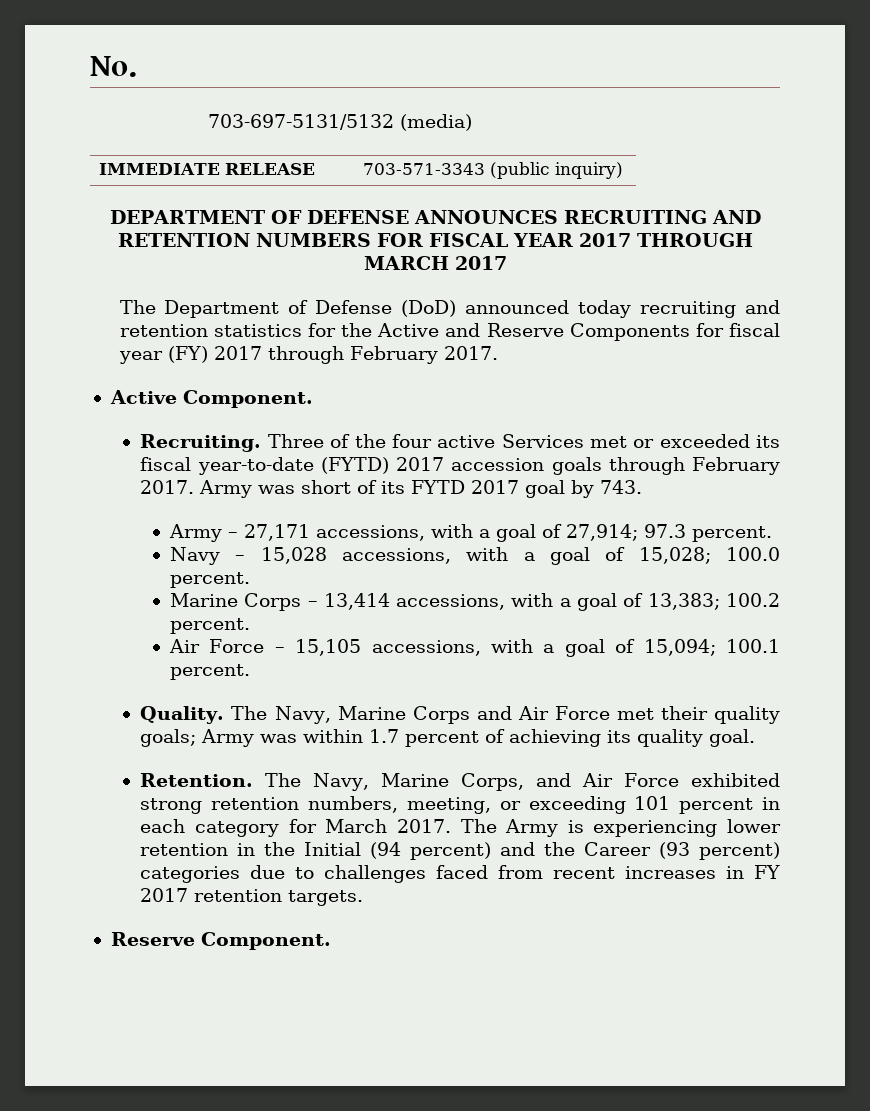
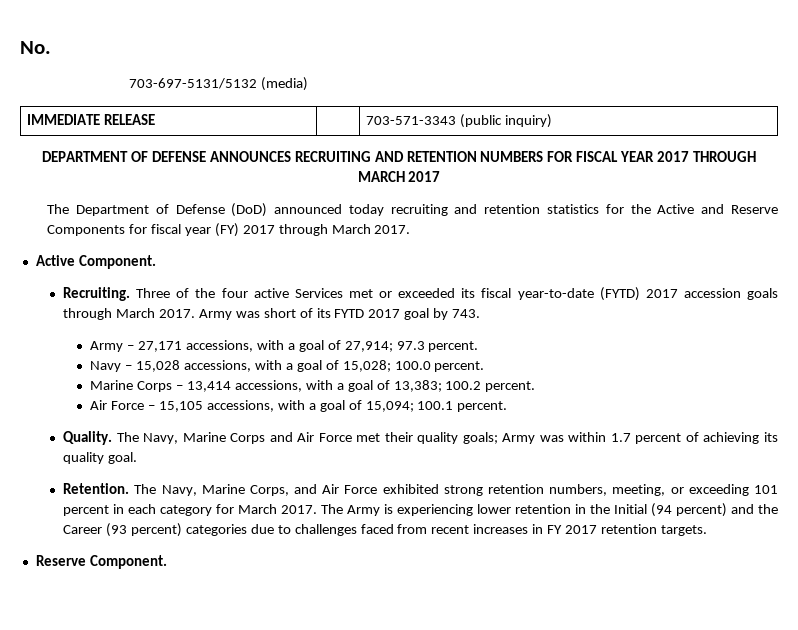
[349,346,438,364] February -> [331,224,371,234] March
[692,457,781,475] February -> [116,308,156,318] March

